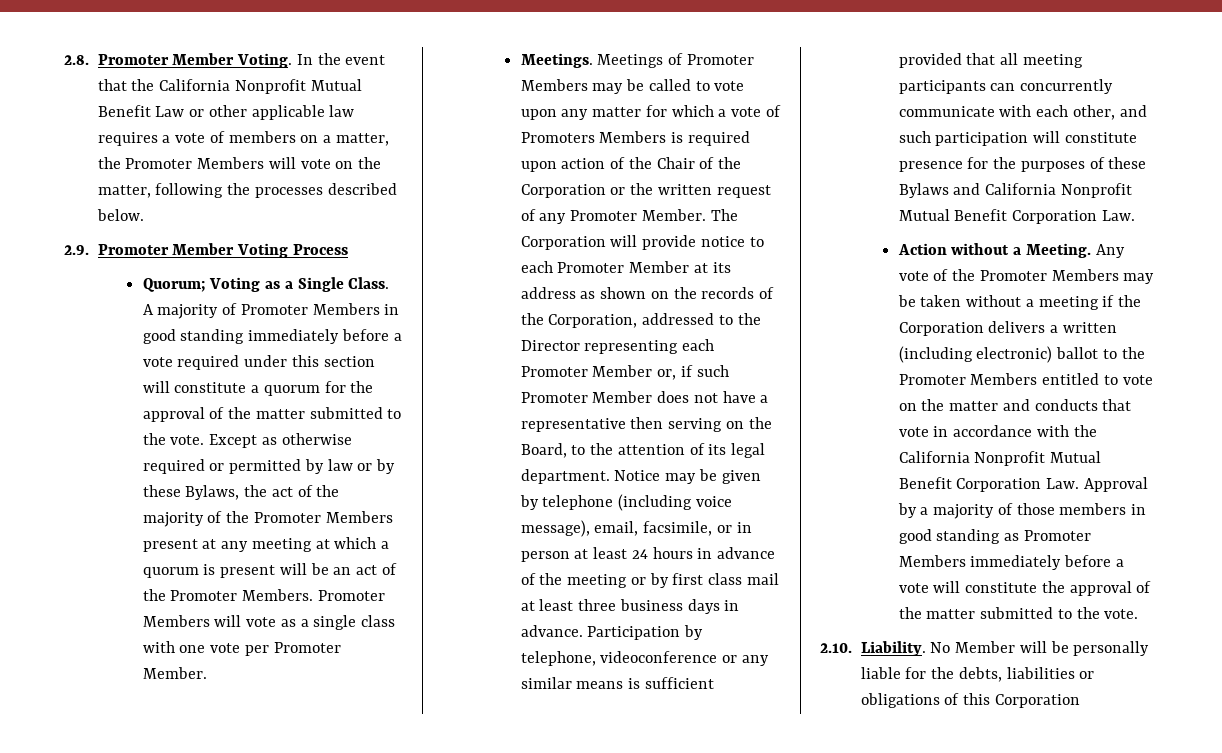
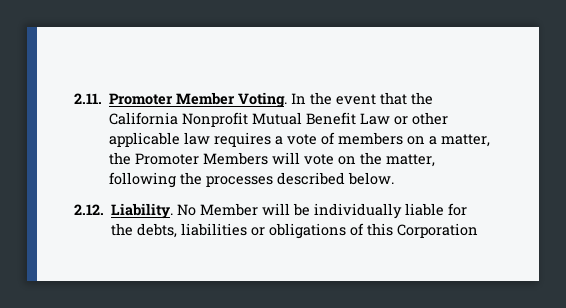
[64,55,89,65] 2.8. -> [74,93,102,104] 2.11.
[64,243,348,258] [142,277,390,292] [142,303,400,319] [142,329,402,344] [142,355,375,370] [142,381,374,396] [142,407,402,422] [142,433,352,448] [142,459,396,474] [142,485,340,500] [142,511,393,527] [142,537,390,552] [142,563,397,578] [142,589,385,601] [142,615,396,630] [142,641,341,656] [142,667,207,679] [520,53,754,68] [520,79,745,94] [520,105,781,120] [520,131,750,146] [520,157,742,172] [520,183,771,198] [520,209,738,224] [520,235,764,250] [520,261,731,273] [520,287,775,299] [520,313,761,328] [520,339,715,354] [520,365,729,380] [520,391,769,403] [520,417,772,432] [520,443,766,458] [520,469,761,484] [519,494,732,511] [520,520,752,537] [520,547,776,562] [520,573,779,588] [520,599,740,614] [520,625,704,640] [520,651,769,666] [520,677,714,689] [898,53,1083,68] [898,79,1114,94] [898,105,1147,120] [898,131,1137,146] [898,157,1147,172] [898,183,1132,198] [898,209,1135,224] [897,243,1125,258] [898,269,1155,284] [897,295,1142,310] [898,321,1117,336] [898,346,1145,363] [898,373,1153,385] [898,399,1132,411] [898,425,1097,437] [898,451,1102,466] [898,477,1148,492] [897,503,1147,519] [898,529,1091,544] [898,555,1124,570] [898,581,1152,596] [898,607,1139,619] [820,643,852,653] 2.9. Promoter Member Voting Process // Quorum; Voting as a Single Class. A majority of Promoter Members in good standing immediately before a vote required under this section will constitute a quorum for the approval of the matter submitted to the vote. Except as otherwise required or permitted by law or by these Bylaws, the act of the majority of the Promoter Members present at any meeting at which a quorum is present will be an act of the Promoter Members. Promoter Members will vote as a single class with one vote per Promoter Member. // Meetings. Meetings of Promoter Members may be called to vote upon any matter for which a vote of Promoters Members is required upon action of the Chair of the Corporation or the written request of any Promoter Member. The Corporation will provide notice to each Promoter Member at its address as shown on the records of the Corporation, addressed to the Director representing each Promoter Member or, if such Promoter Member does not have a representative then serving on the Board, to the attention of its legal department. Notice may be given by telephone (including voice message), email, facsimile, or in person at least 24 hours in advance of the meeting or by first class mail at least three business days in advance. Participation by telephone, videoconference or any similar means is sufficient provided that all meeting participants can concurrently communicate with each other, and such participation will constitute presence for the purposes of these Bylaws and California Nonprofit Mutual Benefit Corporation Law. // Action without a Meeting. Any vote of the Promoter Members may be taken without a meeting if the Corporation delivers a written (including electronic) ballot to the Promoter Members entitled to vote on the matter and conducts that vote in accordance with the California Nonprofit Mutual Benefit Corporation Law. Approval by a majority of those members in good standing as Promoter Members immediately before a vote will constitute the approval of the matter submitted to the vote. // 2.10. -> [74,204,104,215] 2.12.
[1073,641,1150,656] personally -> [314,203,403,219] individually

